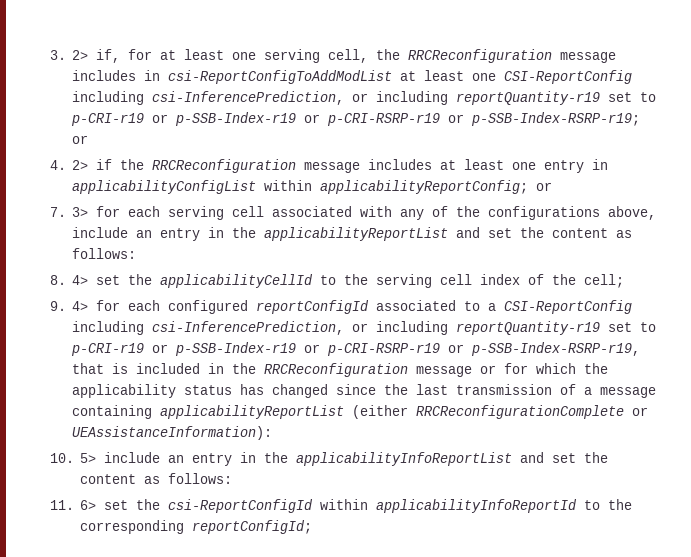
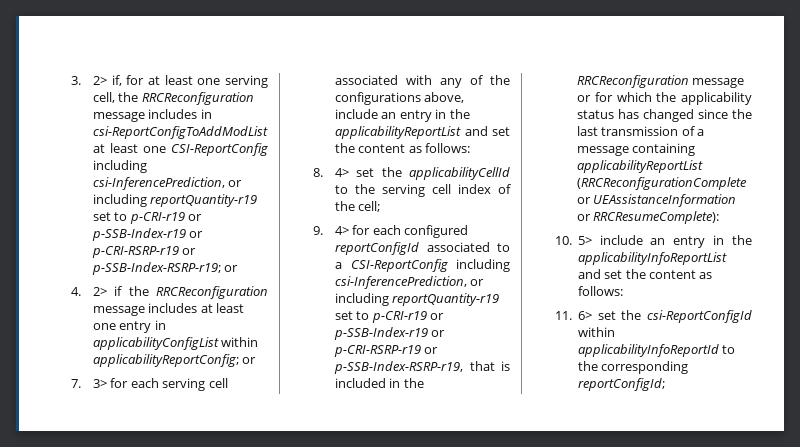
[352,405,649,419] [72,426,273,440] (either RRCReconfigurationComplete or UEAssistanceInformation): -> [577,177,748,190] [577,194,737,207] [577,211,720,224] (RRCReconfigurationComplete or UEAssistanceInformation or RRCResumeComplete):

